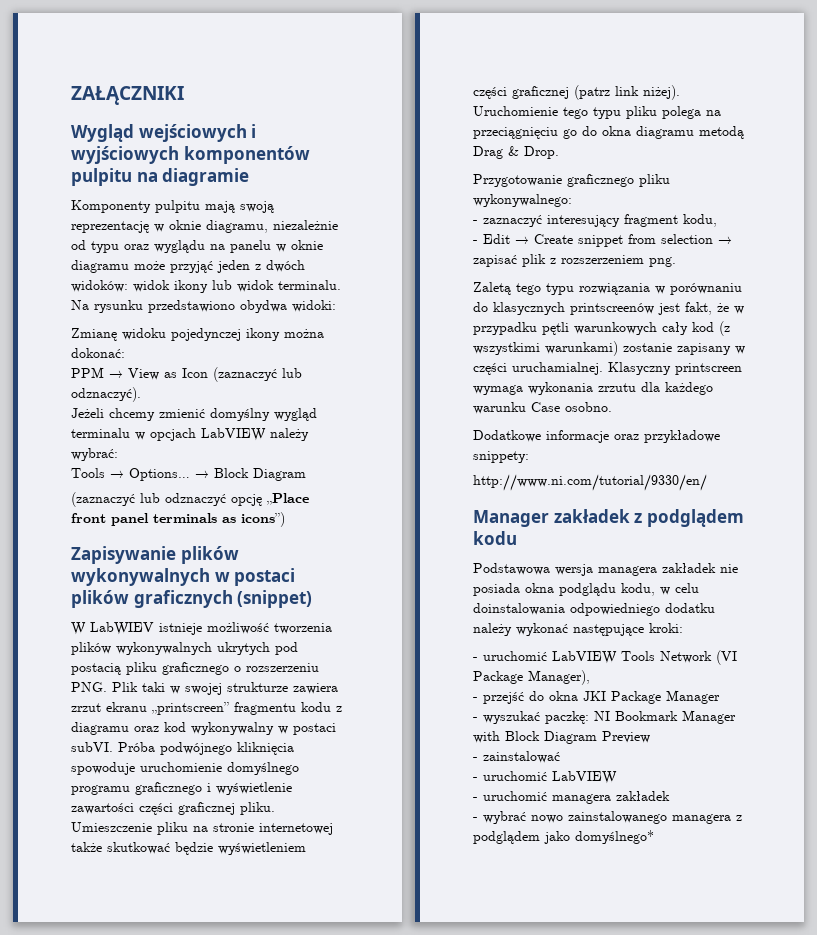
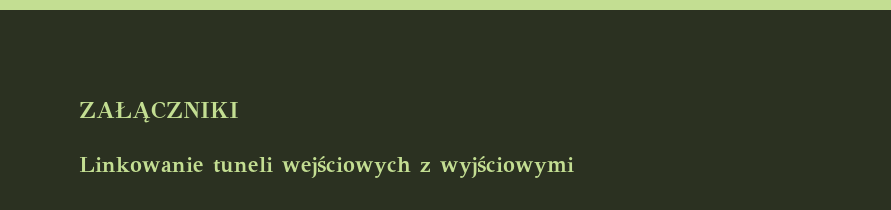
[71,124,257,142] [71,146,310,164] [71,168,250,186] [71,200,274,213] [71,220,338,233] [71,240,323,253] [71,260,305,273] [71,280,341,293] [71,300,336,313] [71,328,324,341] [71,348,125,358] [71,367,302,382] [71,387,141,402] [71,408,317,421] [71,428,309,441] [71,448,118,461] [71,468,306,481] [71,492,309,507] [71,512,285,527] [71,546,239,564] [71,568,296,586] [71,590,313,608] [71,622,332,635] [71,642,298,655] [71,662,319,675] [71,682,338,695] [71,702,342,715] [71,722,336,735] [71,742,294,755] [71,762,299,775] [71,782,292,795] [71,802,275,815] [71,822,333,835] [71,842,306,855] [473,85,680,100] [473,106,721,119] [473,126,744,139] [473,146,559,159] [473,174,670,187] [473,194,572,207] [473,214,717,227] [473,234,732,247] [473,254,676,267] [473,282,742,295] [473,302,744,315] [473,321,730,336] [473,341,745,356] [473,362,742,375] [473,382,713,395] [473,402,612,414] [473,430,720,443] [473,451,529,463] [473,474,707,491] [473,509,744,527] [473,531,517,545] [473,563,738,576] [473,583,699,596] [473,603,715,616] [473,623,683,636] [473,650,737,665] [473,670,590,685] [473,690,720,704] [473,710,736,724] [473,731,650,744] [473,751,560,763] [473,771,617,784] [473,791,670,804] [473,811,742,824] [473,830,654,844] Wygląd wejściowych i wyjściowych komponentów pulpitu na diagramie // Komponenty pulpitu mają swoją reprezentację w oknie diagramu, niezależnie od typu oraz wyglądu na panelu w oknie diagramu może przyjąć jeden z dwóch widoków: widok ikony lub widok terminalu. Na rysunku przedstawiono obydwa widoki: // Zmianę widoku pojedynczej ikony można dokonać: // PPM → View as Icon (zaznaczyć lub odznaczyć). // Jeżeli chcemy zmienić domyślny wygląd terminalu w opcjach LabVIEW należy wybrać: // Tools → Options… → Block Diagram // (zaznaczyć lub odznaczyć opcję „Place front panel terminals as icons”) // Zapisywanie plików wykonywalnych w postaci plików graficznych (snippet) // W LabWIEV istnieje możliwość tworzenia plików wykonywalnych ukrytych pod postacią pliku graficznego o rozszerzeniu PNG. Plik taki w swojej strukturze zawiera zrzut ekranu „printscreen” fragmentu kodu z diagramu oraz kod wykonywalny w postaci subVI. Próba podwójnego kliknięcia spowoduje uruchomienie domyślnego programu graficznego i wyświetlenie zawartości części graficznej pliku. Umieszczenie pliku na stronie internetowej także skutkować będzie wyświetleniem części graficznej (patrz link niżej). Uruchomienie tego typu pliku polega na przeciągnięciu go do okna diagramu metodą Drag & Drop. // Przygotowanie graficznego pliku wykonywalnego: // - zaznaczyć interesujący fragment kodu, // - Edit → Create snippet from selection → zapisać plik z rozszerzeniem png. // Zaletą tego typu rozwiązania w porównaniu do klasycznych printscreenów jest fakt, że w przypadku pętli warunkowych cały kod (z wszystkimi warunkami) zostanie zapisany w części uruchamialnej. Klasyczny printscreen wymaga wykonania zrzutu dla każdego warunku Case osobno. // Dodatkowe informacje oraz przykładowe snippety: // http://www.ni.com/tutorial/9330/en/ // Manager zakładek z podglądem kodu // Podstawowa wersja managera zakładek nie posiada okna podglądu kodu, w celu doinstalowania odpowiedniego dodatku należy wykonać następujące kroki: // - uruchomić LabVIEW Tools Network (VI Package Manager), // - przejść do okna JKI Package Manager // - wyszukać paczkę: NI Bookmark Manager with Block Diagram Preview // - zainstalować // - uruchomić LabVIEW // - uruchomić managera zakładek // - wybrać nowo zainstalowanego managera z podglądem jako domyślnego* -> [79,156,574,178] Linkowanie tuneli wejściowych z wyjściowymi

